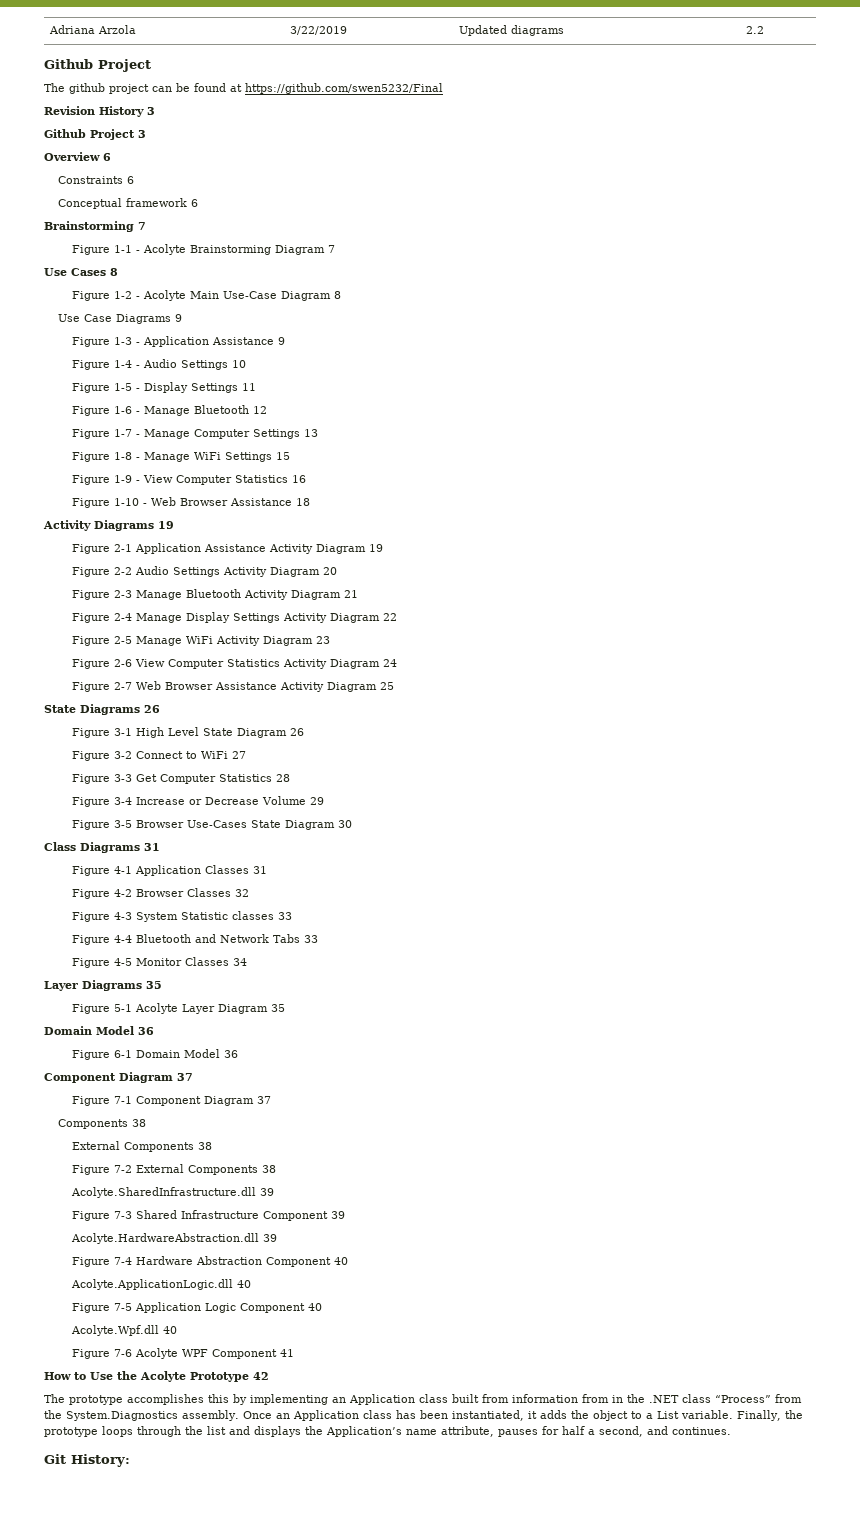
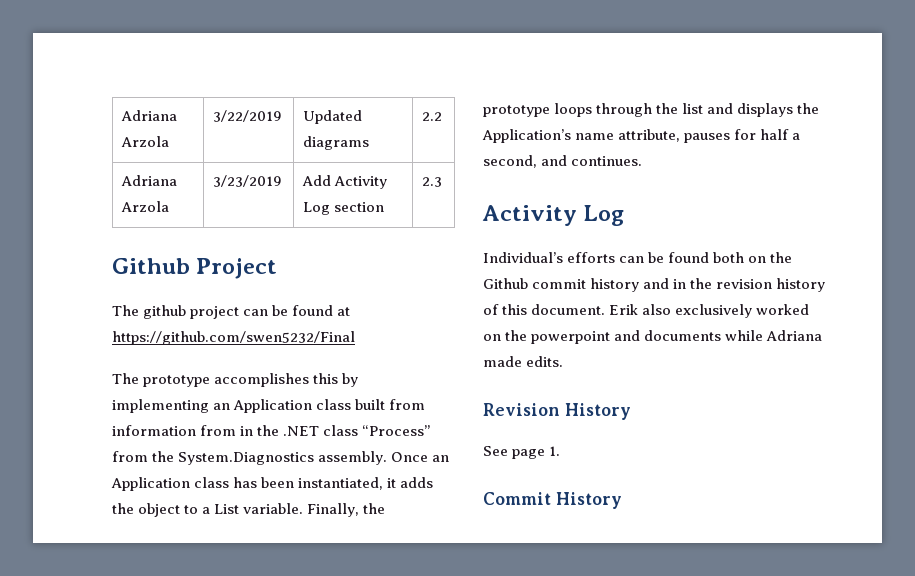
(764, 30) none -> [121,175,178,186] [121,201,170,212] [213,175,283,187] [302,175,388,189] [303,202,385,215] [422,177,443,187] // Adriana Arzola | 3/23/2019 | Add Activity Log section | 2.3
[44,106,155,117] [44,129,146,140] [44,152,111,161] [57,176,134,184] [57,198,198,209] [44,221,146,232] [71,244,335,255] [44,268,118,276] [71,290,341,301] [57,314,182,324] [71,336,285,347] [71,359,246,370] [71,382,256,393] [71,405,267,416] [71,429,318,439] [71,452,290,462] [71,475,306,485] [71,497,310,508] [43,520,174,531] [71,543,383,554] [71,566,337,577] [71,589,358,600] [71,612,397,623] [71,636,330,646] [71,659,397,669] [71,681,394,692] [44,704,160,715] [71,727,304,738] [71,751,246,761] [71,774,290,784] [71,796,324,807] [71,820,352,830] [44,842,160,853] [71,865,267,876] [71,888,249,899] [71,911,292,922] [71,934,318,945] [71,957,247,968] [44,980,162,991] [71,1003,285,1014] [44,1026,154,1035] [71,1049,238,1060] [44,1072,193,1083] [71,1096,271,1106] [57,1119,146,1129] [71,1141,212,1152] [71,1164,276,1175] [70,1187,274,1198] [71,1210,345,1221] [70,1233,277,1244] [71,1256,348,1267] [70,1279,251,1290] [71,1302,322,1313] [70,1325,177,1336] [71,1348,294,1359] [44,1371,269,1382] // Revision History 3 // Github Project 3 // Overview 6 // Constraints 6 // Conceptual framework 6 // Brainstorming 7 // Figure 1-1 - Acolyte Brainstorming Diagram 7 // Use Cases 8 // Figure 1-2 - Acolyte Main Use-Case Diagram 8 // Use Case Diagrams 9 // Figure 1-3 - Application Assistance 9 // Figure 1-4 - Audio Settings 10 // Figure 1-5 - Display Settings 11 // Figure 1-6 - Manage Bluetooth 12 // Figure 1-7 - Manage Computer Settings 13 // Figure 1-8 - Manage WiFi Settings 15 // Figure 1-9 - View Computer Statistics 16 // Figure 1-10 - Web Browser Assistance 18 // Activity Diagrams 19 // Figure 2-1 Application Assistance Activity Diagram 19 // Figure 2-2 Audio Settings Activity Diagram 20 // Figure 2-3 Manage Bluetooth Activity Diagram 21 // Figure 2-4 Manage Display Settings Activity Diagram 22 // Figure 2-5 Manage WiFi Activity Diagram 23 // Figure 2-6 View Computer Statistics Activity Diagram 24 // Figure 2-7 Web Browser Assistance Activity Diagram 25 // State Diagrams 26 // Figure 3-1 High Level State Diagram 26 // Figure 3-2 Connect to WiFi 27 // Figure 3-3 Get Computer Statistics 28 // Figure 3-4 Increase or Decrease Volume 29 // Figure 3-5 Browser Use-Cases State Diagram 30 // Class Diagrams 31 // Figure 4-1 Application Classes 31 // Figure 4-2 Browser Classes 32 // Figure 4-3 System Statistic classes 33 // Figure 4-4 Bluetooth and Network Tabs 33 // Figure 4-5 Monitor Classes 34 // Layer Diagrams 35 // Figure 5-1 Acolyte Layer Diagram 35 // Domain Model 36 // Figure 6-1 Domain Model 36 // Component Diagram 37 // Figure 7-1 Component Diagram 37 // Components 38 // External Components 38 // Figure 7-2 External Components 38 // Acolyte.SharedInfrastructure.dll 39 // Figure 7-3 Shared Infrastructure Component 39 // Acolyte.HardwareAbstraction.dll 39 // Figure 7-4 Hardware Abstraction Component 40 // Acolyte.ApplicationLogic.dll 40 // Figure 7-5 Application Logic Component 40 // Acolyte.Wpf.dll 40 // Figure 7-6 Acolyte WPF Component 41 // How to Use the Acolyte Prototype 42 -> (355, 338) none
[44,1454,130,1467] Git History: -> [482,205,625,226] [483,252,793,263] [483,278,826,292] [483,304,810,318] [483,330,823,344] [483,356,564,367] [483,403,631,420] [483,446,561,459] [483,492,622,509] Activity Log // Individual’s efforts can be found both on the Github commit history and in the revision history of this document. Erik also exclusively worked on the powerpoint and documents while Adriana made edits. // Revision History // See page 1. // Commit History

